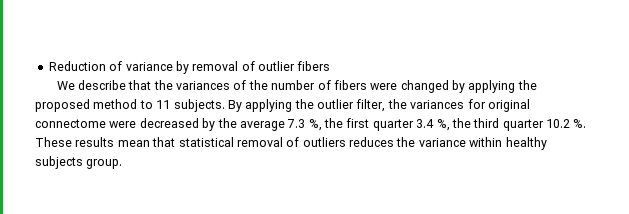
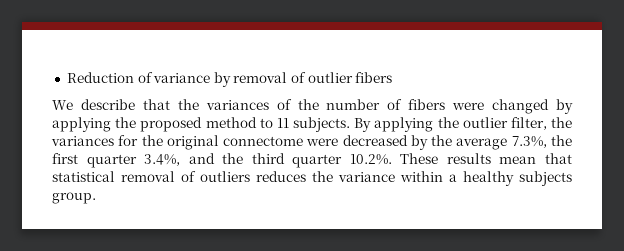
(486, 104) none -> [141,135,163,146] the
[287,119,322,131] 7.3 %, -> [511,136,547,148] 7.3%,
[416,119,450,131] 3.4 %, -> [144,153,215,166] 3.4%, and
[546,119,587,128] 10.2 %. -> [349,154,392,165] 10.2%.
(503, 142) none -> [449,174,457,182] a

